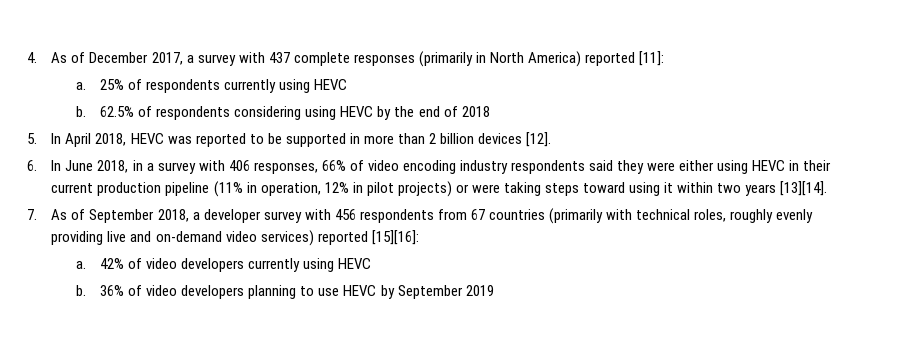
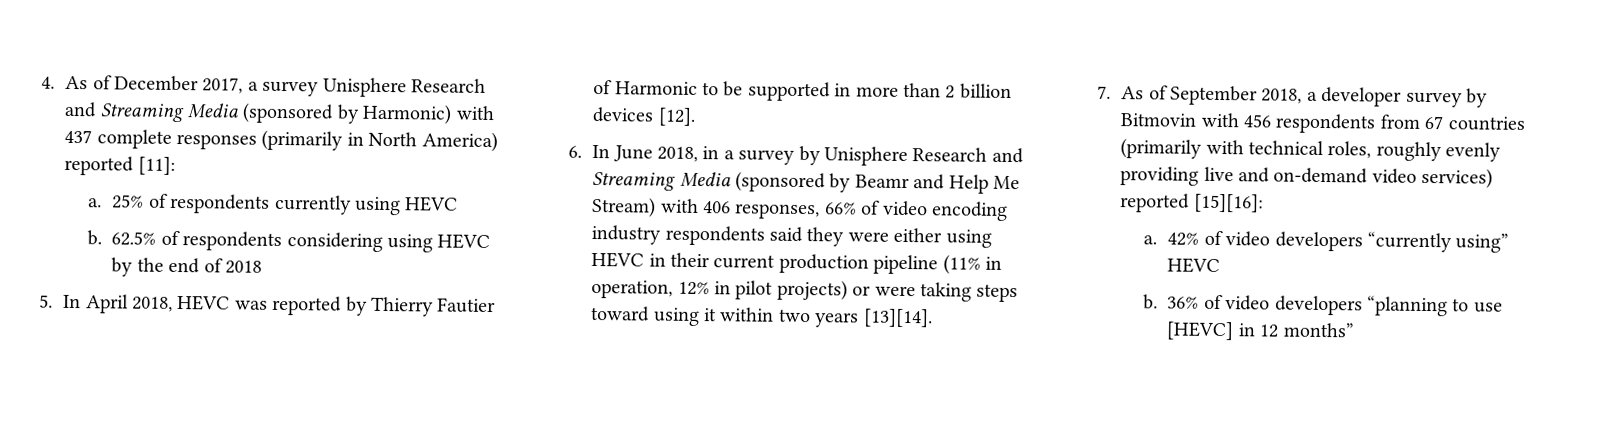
(236, 60) none -> [322,77,486,98] [64,101,453,125] Unisphere Research and Streaming Media (sponsored by Harmonic)
(246, 140) none -> [345,296,497,317] [593,79,698,95] by Thierry Fautier of Harmonic
(196, 168) none -> [798,145,1024,167] [592,171,1020,194] [591,196,657,218] by Unisphere Research and Streaming Media (sponsored by Beamr and Help Me Stream)
(302, 217) none -> [1465,88,1488,108] [1120,113,1198,127] by Bitmovin
[248,258,335,272] currently using -> [1366,231,1510,253] “currently using”
[248,285,297,299] planning -> [1366,295,1448,317] “planning
[343,285,494,299] HEVC by September 2019 -> [1166,321,1355,341] [HEVC] in 12 months”

